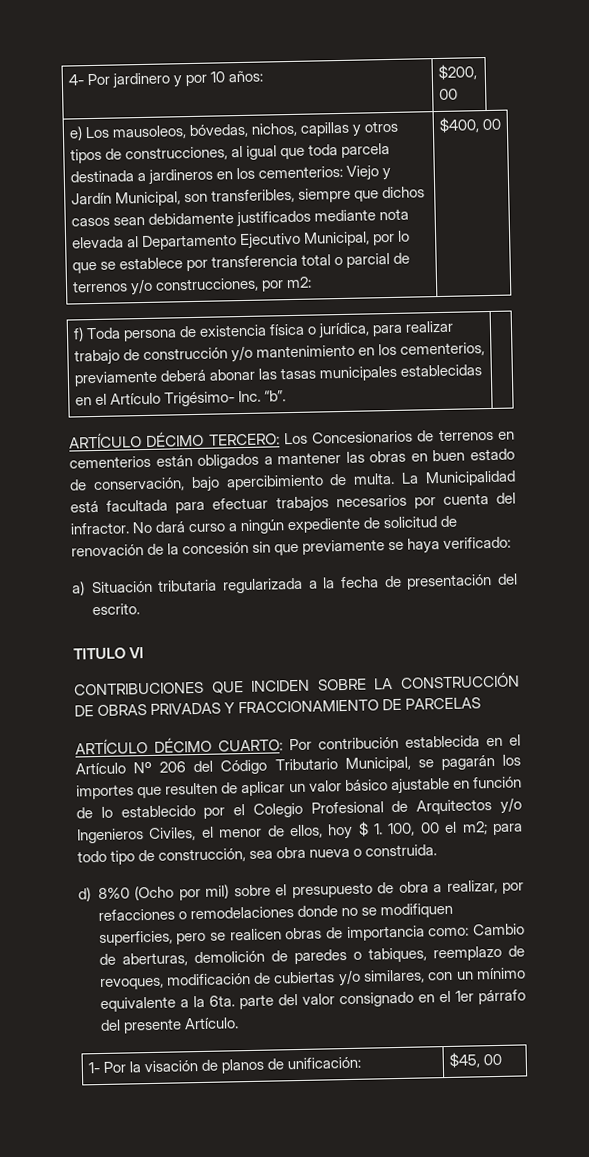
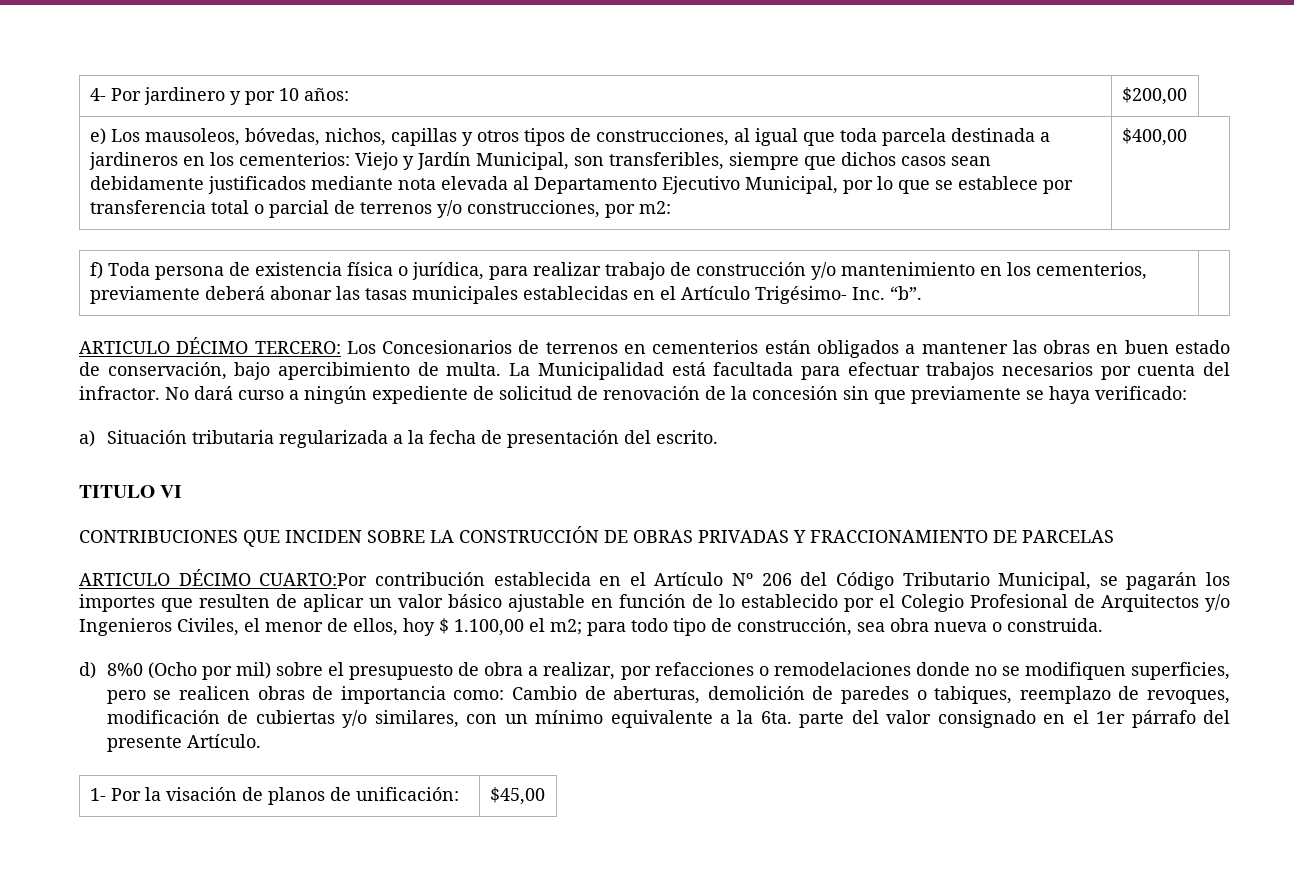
[437,64,477,80] [438,88,458,100] $200, 00 -> [1121,87,1187,105] $200,00
[438,117,501,133] $400, 00 -> [1121,128,1187,146] $400,00
[69,432,142,449] ARTÍCULO -> [79,341,170,354] ARTICULO
[75,736,312,755] ARTÍCULO DÉCIMO CUARTO: Por -> [79,569,368,586] ARTICULO DÉCIMO CUARTO:Por
[373,822,440,837] 1. 100, 00 -> [454,619,524,636] 1.100,00
[448,1052,502,1068] $45, 00 -> [489,787,545,805] $45,00

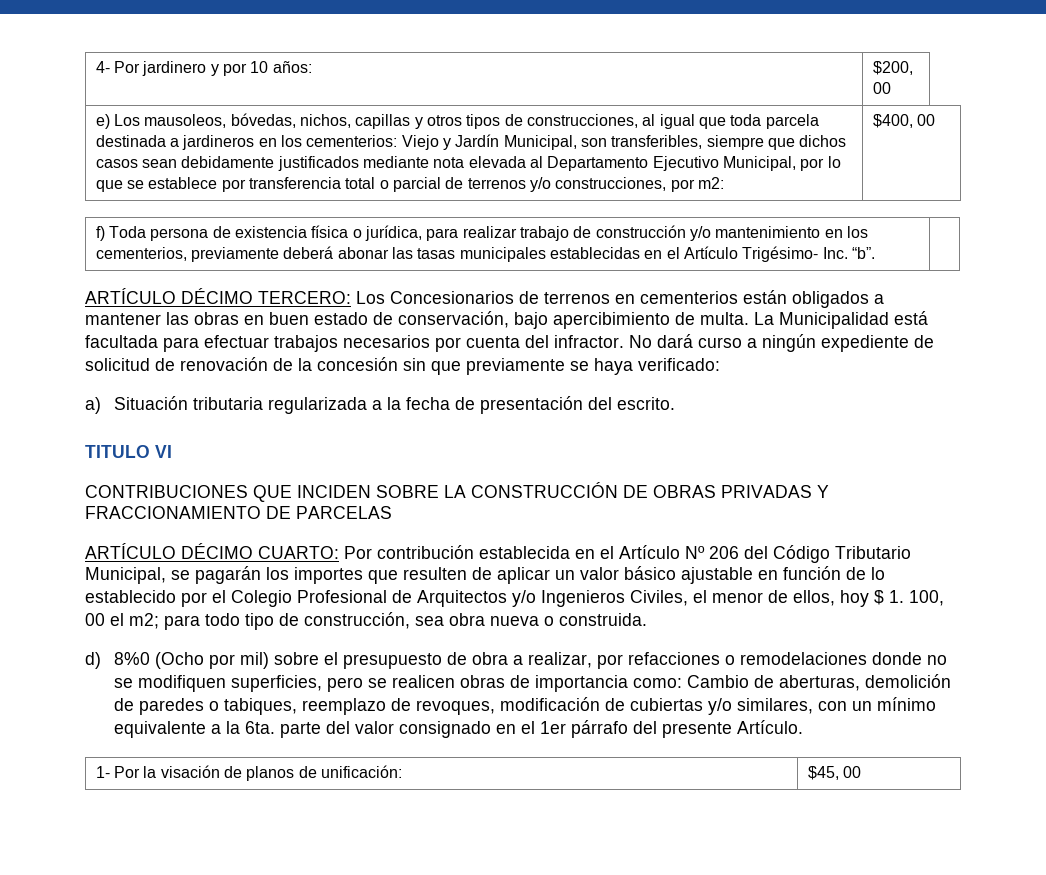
[1121,87,1187,105] $200,00 -> [872,61,913,75] [872,82,891,94] $200, 00
[1121,128,1187,146] $400,00 -> [872,114,936,128] $400, 00
[79,341,170,354] ARTICULO -> [85,288,176,304] ARTÍCULO
[79,569,368,586] ARTICULO DÉCIMO CUARTO:Por -> [85,543,372,559] ARTÍCULO DÉCIMO CUARTO: Por
[454,619,524,636] 1.100,00 -> [889,590,944,606] [85,613,105,626] 1. 100, 00
[489,787,545,805] $45,00 -> [807,766,862,780] $45, 00

